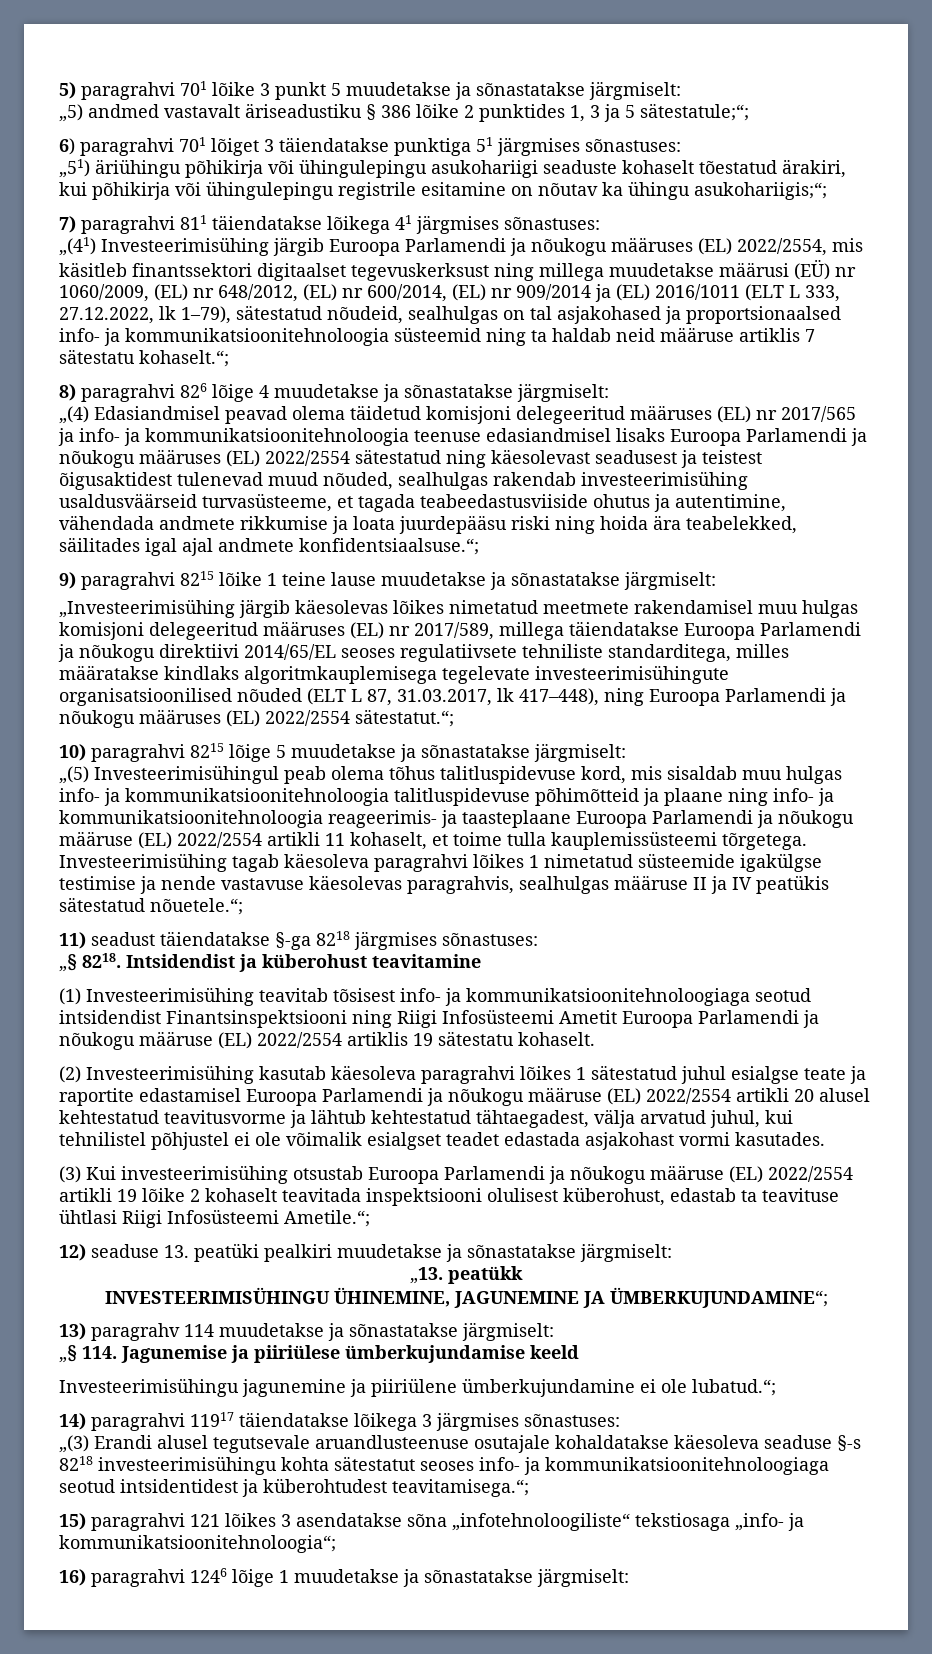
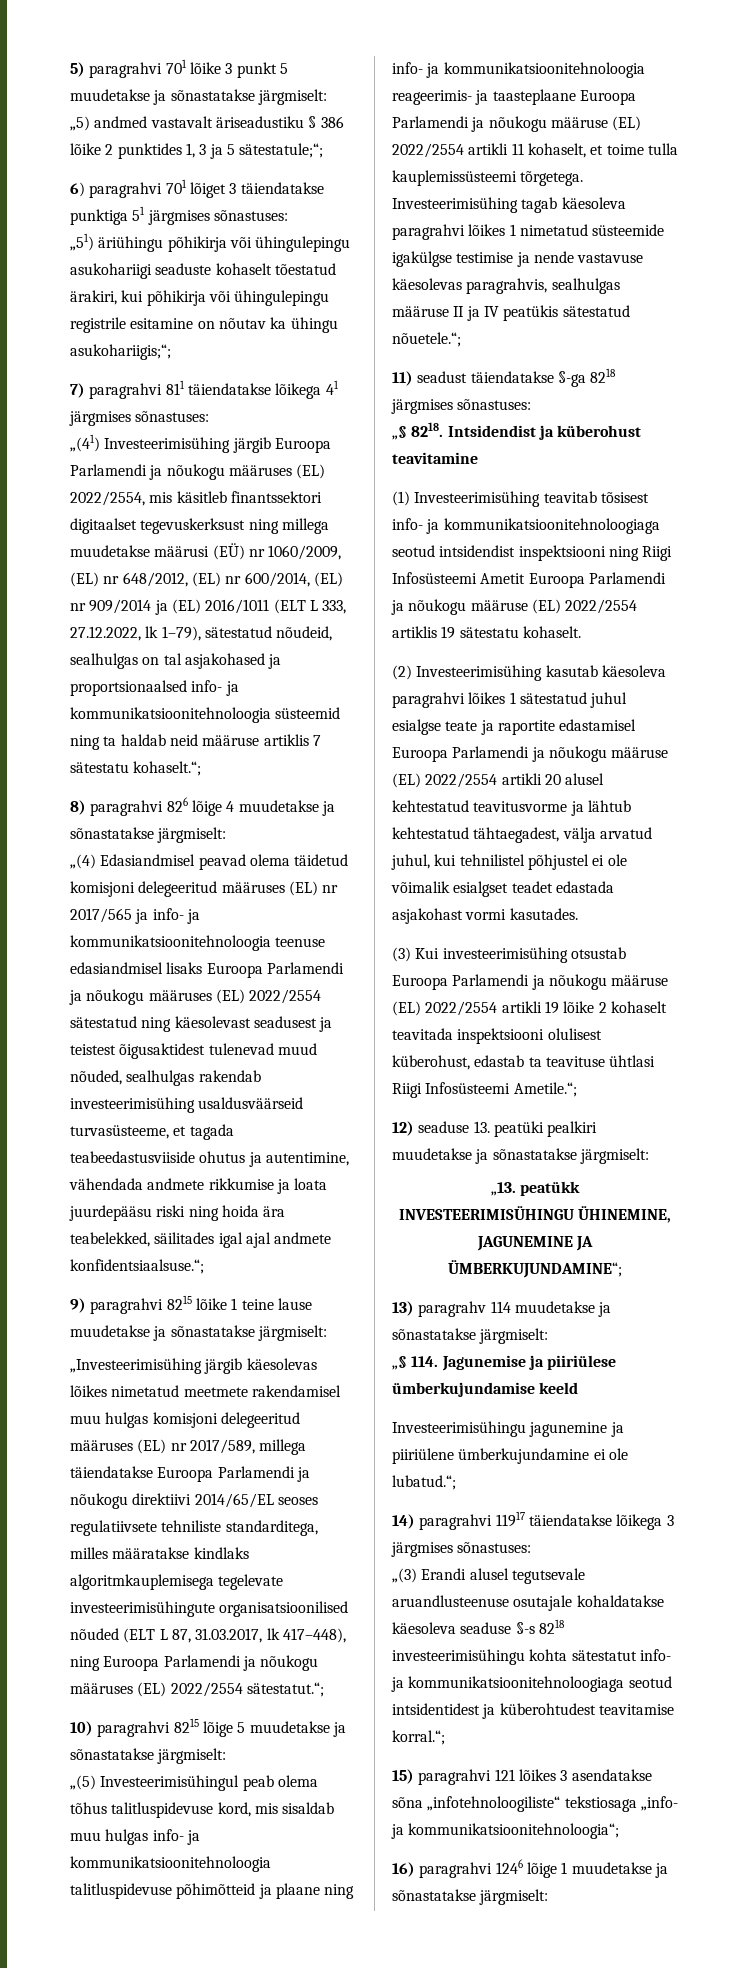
[166,1010,347,1028] Finantsinspektsiooni -> [518,545,606,561] inspektsiooni
[420,1461,474,1471] seoses -> (637, 1655) none
[392,1479,529,1497] teavitamisega.“; -> [598,1704,674,1715] [392,1730,445,1745] teavitamise korral.“;

